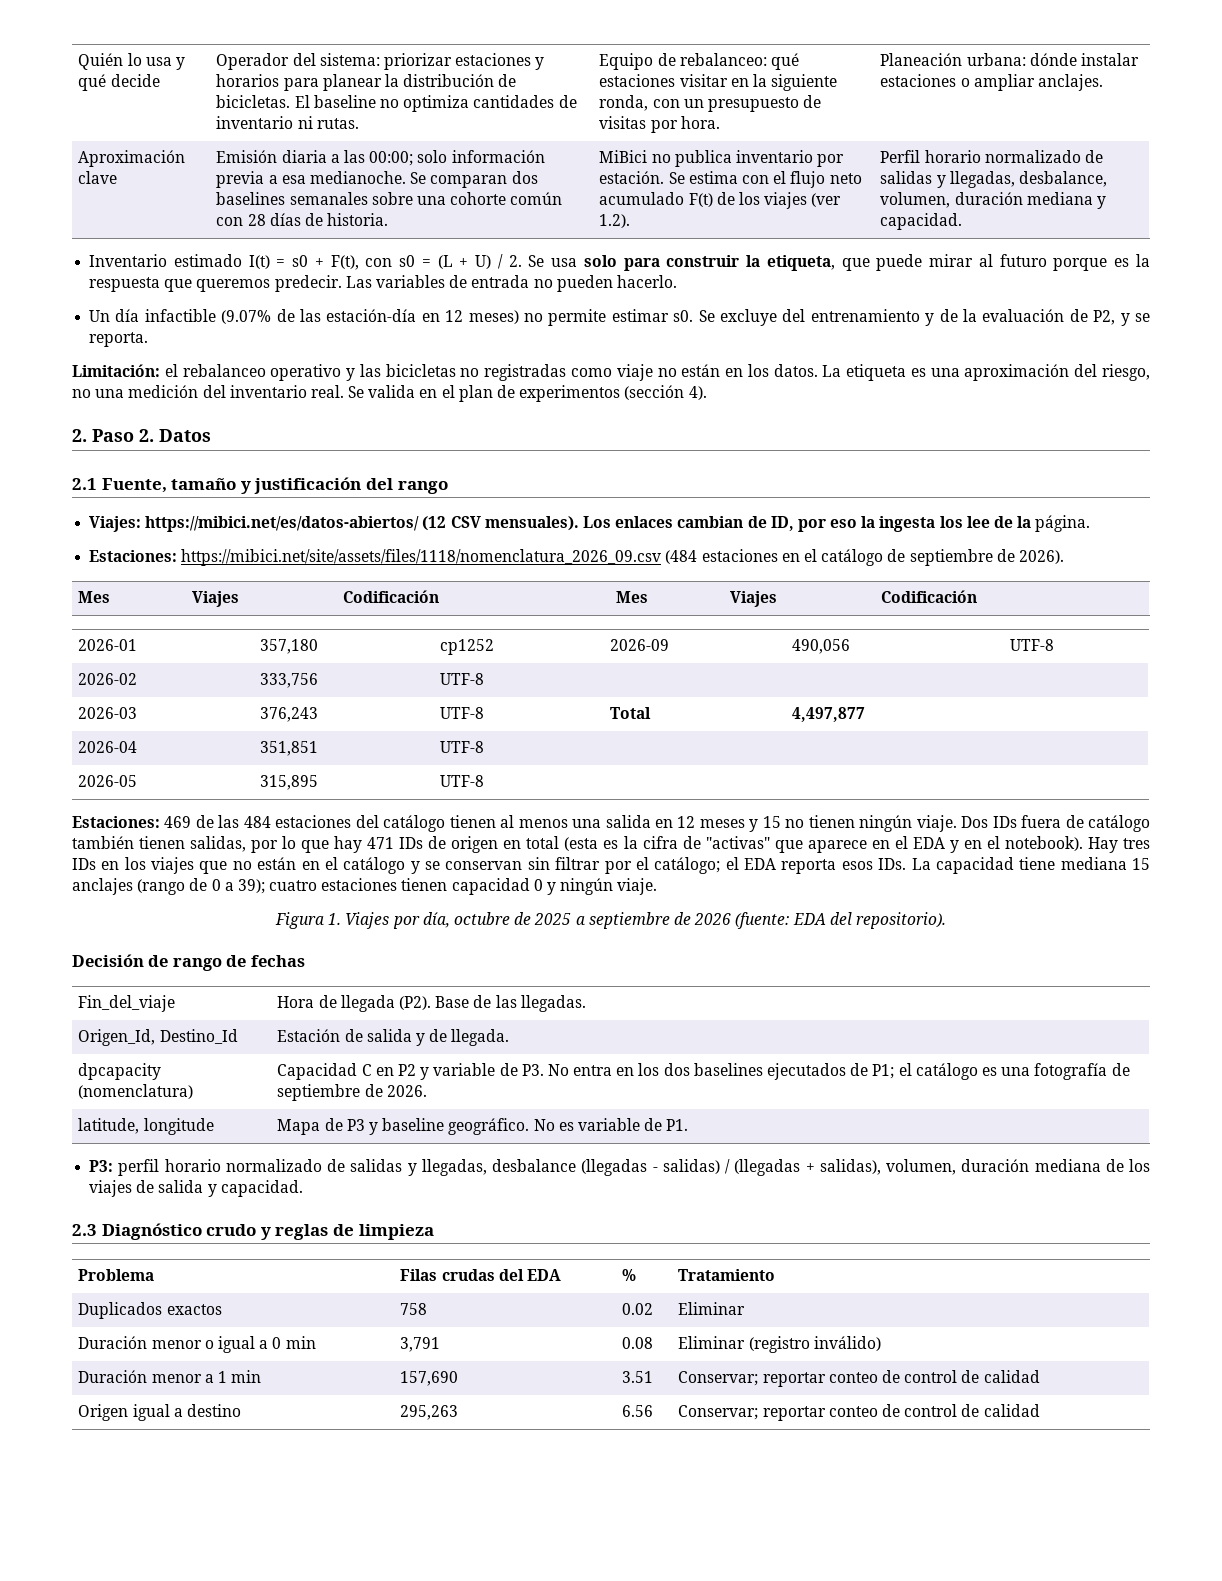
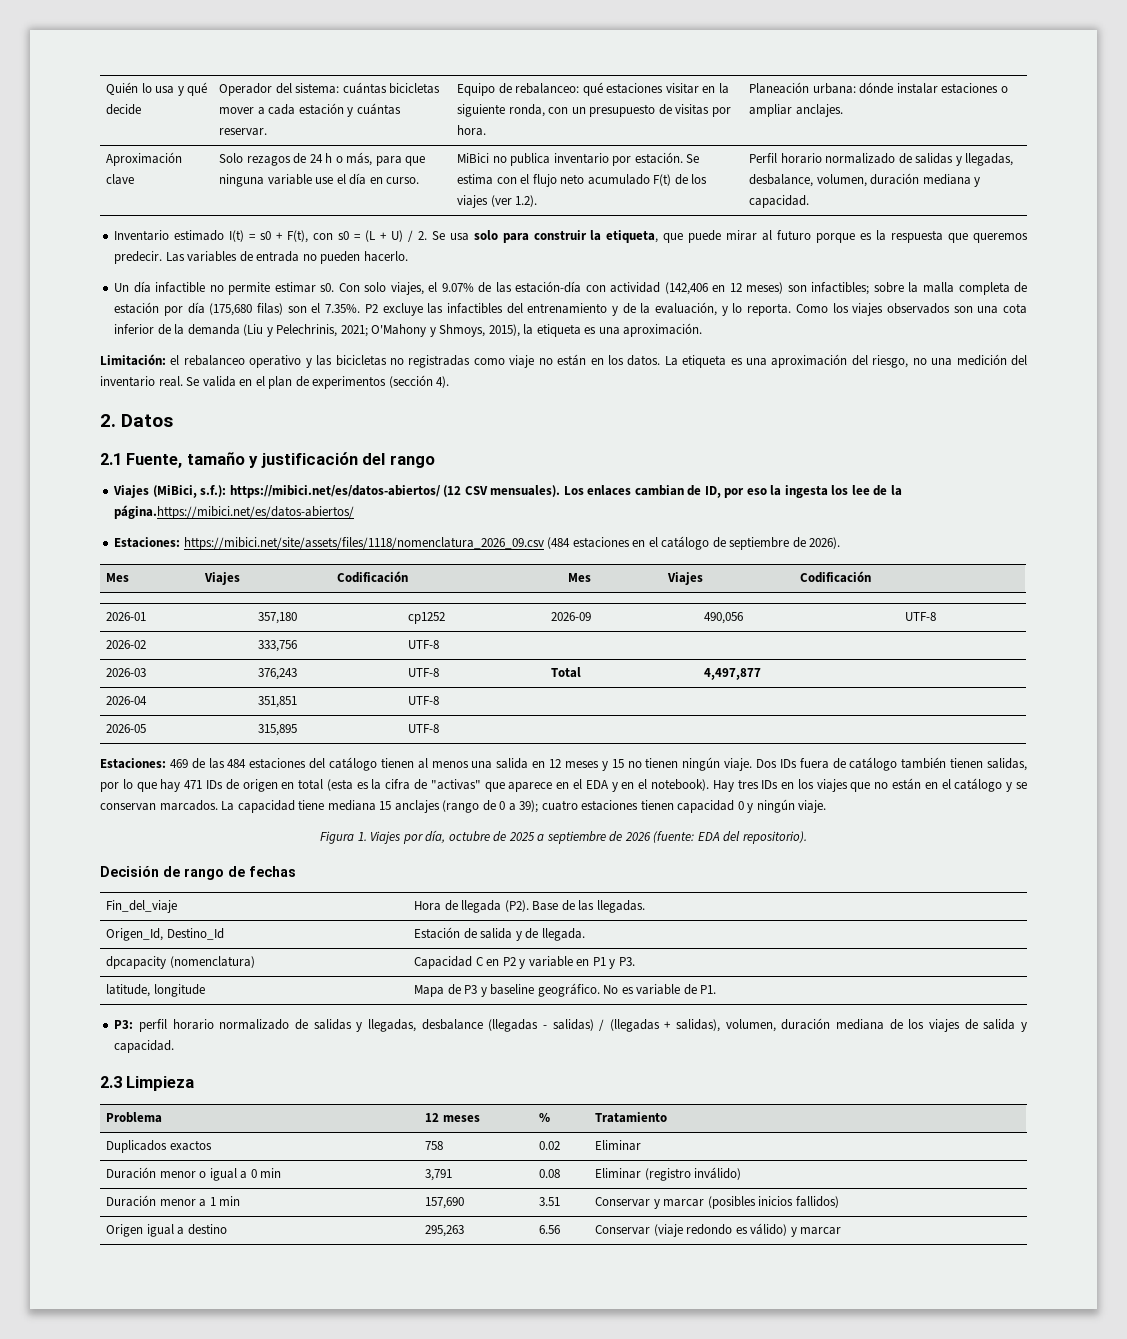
[383,53,545,70] [216,74,517,91] [216,95,577,112] [216,116,359,129] priorizar estaciones y horarios para planear la distribución de bicicletas. El baseline no optimiza cantidades de inventario ni rutas. -> [342,82,441,94] [219,103,401,117] [219,128,268,136] cuántas bicicletas mover a cada estación y cuántas reservar.
[216,150,545,166] [216,171,538,188] [216,192,563,205] [216,213,389,226] Emisión diaria a las 00:00; solo información previa a esa medianoche. Se comparan dos baselines semanales sobre una cohorte común con 28 días de historia. -> [219,152,426,166] [219,173,420,187] Solo rezagos de 24 h o más, para que ninguna variable use el día en curso.
[221,309,778,326] (9.07% de las estación-día en 12 meses) no permite estimar s0. Se excluye -> [209,281,1027,295] [114,302,503,316] no permite estimar s0. Con solo viajes, el 9.07% de las estación-día con actividad (142,406 en 12 meses) son infactibles; sobre la malla completa de estación por día (175,680 filas) son el 7.35%. P2 excluye las infactibles
[982,309,1151,326] [89,332,149,347] evaluación de P2, y se reporta. -> [655,302,1028,316] [114,323,703,337] evaluación, y lo reporta. Como los viajes observados son una cota inferior de la demanda (Liu y Pelechrinis, 2021; O'Mahony y Shmoys, 2015), la etiqueta es una aproximación.
[92,429,154,442] Paso 2. -> (116, 420) none
[89,516,142,532] Viajes: -> [113,485,227,498] Viajes (MiBici, s.f.):
[1035,515,1091,532] página. -> [114,505,355,519] página.https://mibici.net/es/datos-abiertos/
[527,857,907,874] sin filtrar por el catálogo; el EDA reporta esos IDs. -> [159,800,218,811] marcados.
[499,1063,1130,1080] [277,1084,427,1101] de P3. No entra en los dos baselines ejecutados de P1; el catálogo es una fotografía de septiembre de 2026. -> [576,957,635,969] en P1 y P3.
[101,1223,434,1240] [78,1269,155,1281] [400,1269,561,1281] Diagnóstico crudo y reglas de limpieza // Problema | Filas crudas del EDA -> [126,1076,195,1091] [106,1112,163,1123] [425,1113,480,1122] Limpieza // Problema | 12 meses
[678,1370,1040,1387] Conservar; reportar conteo de control de calidad -> [595,1196,839,1209] Conservar y marcar (posibles inicios fallidos)
[678,1404,1040,1421] Conservar; reportar conteo de control de calidad -> [595,1223,842,1237] Conservar (viaje redondo es válido) y marcar

